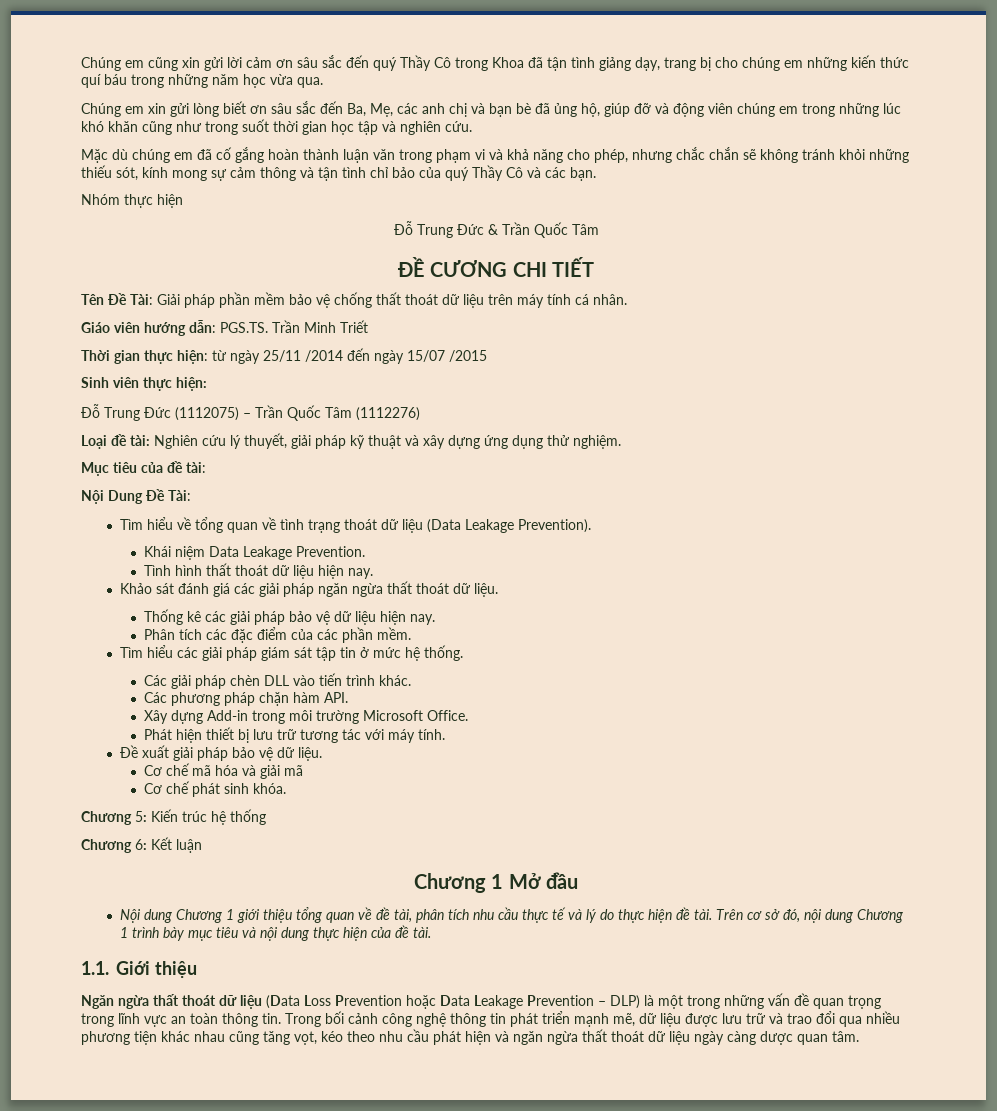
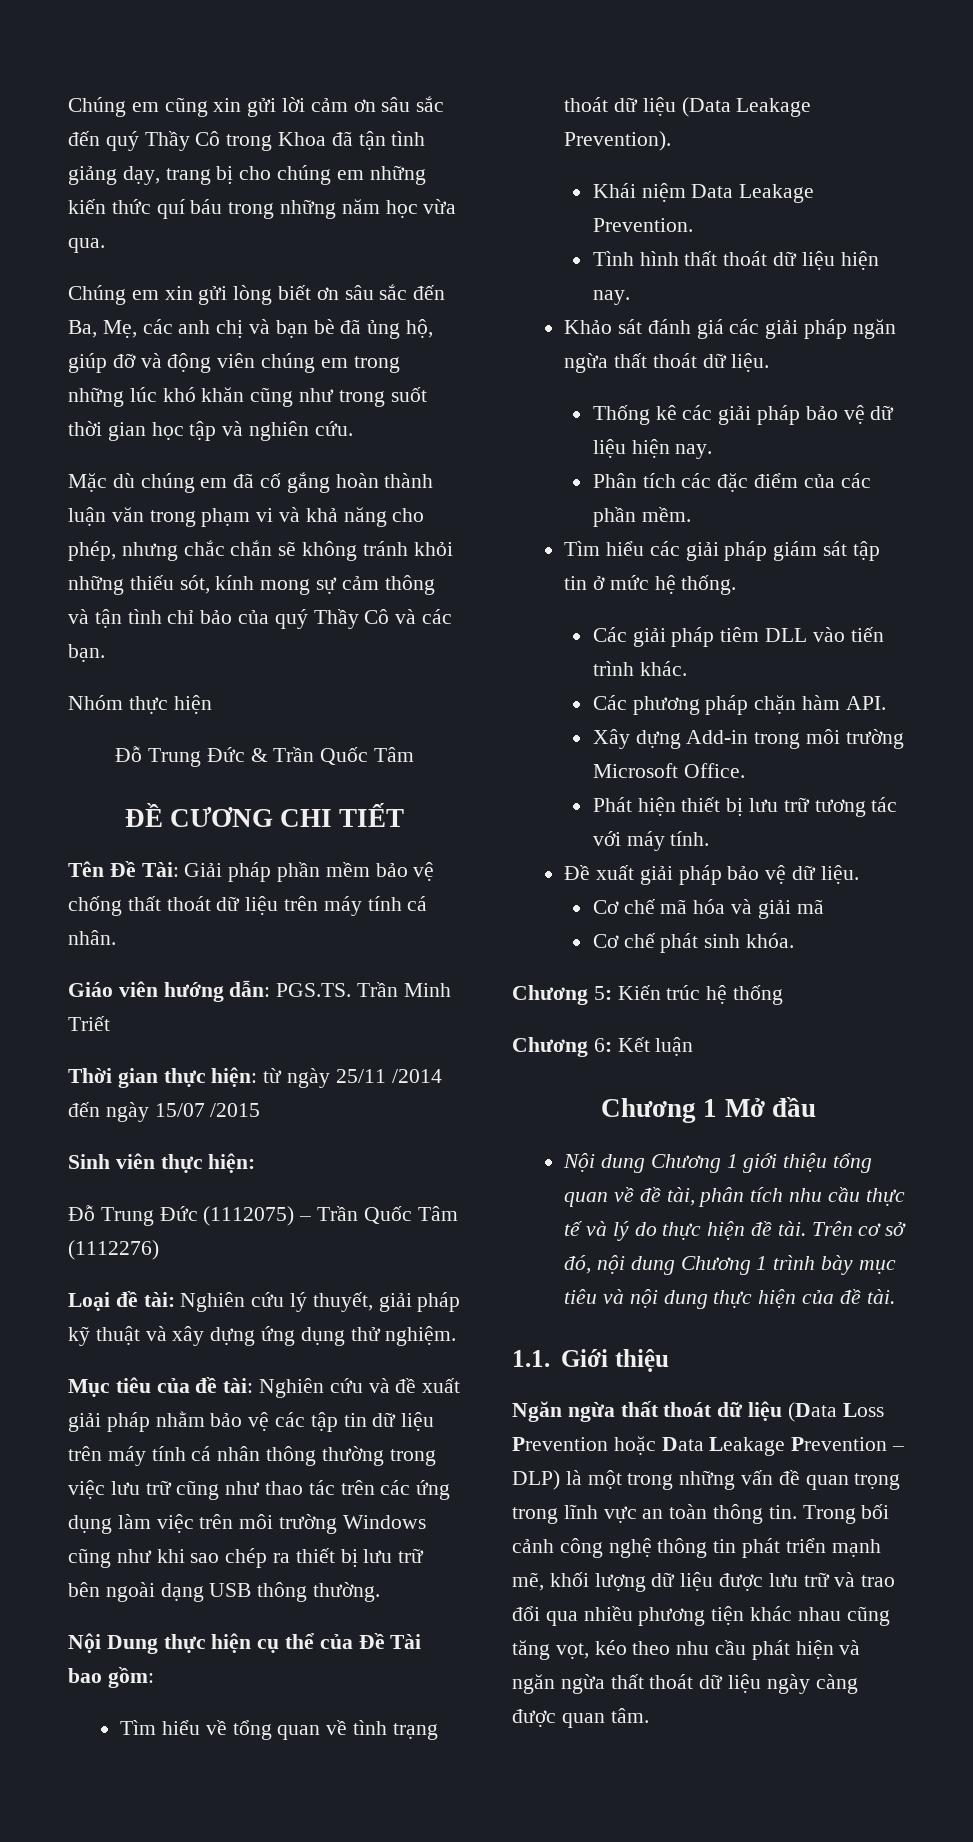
[81,489,191,504] // Nội Dung Đề Tài: -> [259,1378,461,1398] [68,1411,435,1432] [68,1446,436,1466] [68,1480,451,1500] [68,1514,426,1534] [68,1548,425,1568] [68,1582,381,1602] [68,1633,422,1654] [68,1667,154,1688] Nghiên cứu và đề xuất giải pháp nhằm bảo vệ các tập tin dữ liệu trên máy tính cá nhân thông thường trong việc lưu trữ cũng như thao tác trên các ứng dụng làm việc trên môi trường Windows cũng như khi sao chép ra thiết bị lưu trữ bên ngoài dạng USB thông thường. // Nội Dung thực hiện cụ thể của Đề Tài bao gồm:
[229,675,260,686] chèn -> [720,627,760,642] tiêm
(635, 1020) none -> [549,1572,646,1592] khối lượng
[760,1031,793,1045] dược -> [512,1709,556,1727] được

